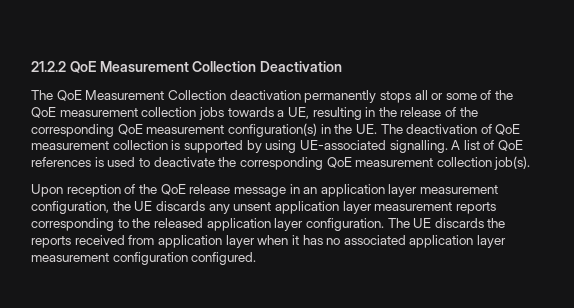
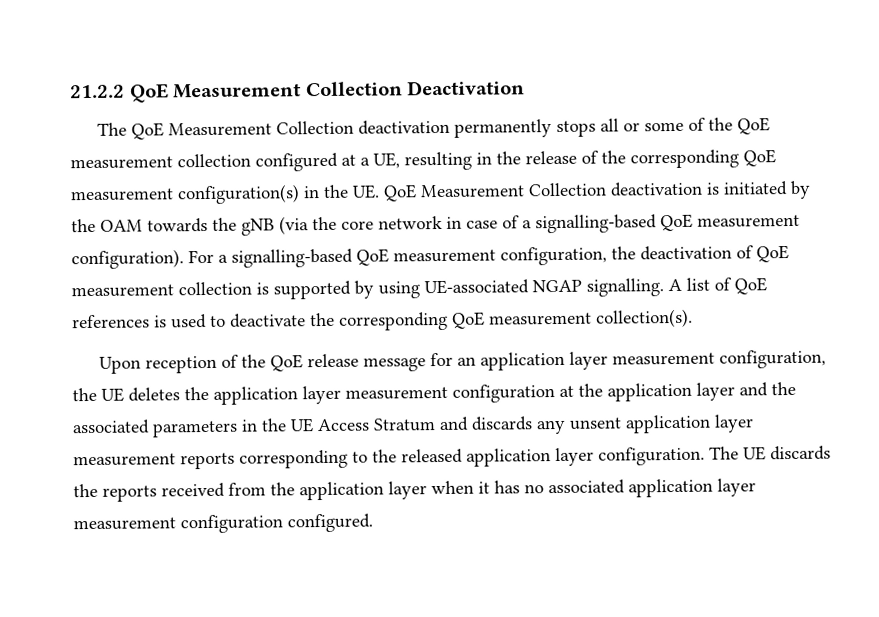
[198,107,274,120] jobs towards -> [255,152,356,172] configured at
[380,124,403,134] The -> [383,180,811,202] [71,213,800,236] [71,246,636,270] QoE Measurement Collection deactivation is initiated by the OAM towards the gNB (via the core network in case of a signalling-based QoE measurement configuration). For a signalling-based QoE measurement configuration, the
(386, 145) none -> [532,279,582,293] NGAP
[436,156,531,170] collection job(s). -> [596,308,693,328] collection(s).
[289,184,300,194] in -> [429,352,453,367] for
(153, 206) none -> [128,381,796,405] [72,416,469,438] deletes the application layer measurement configuration at the application layer and the associated parameters in the UE Access Stratum and
(155, 240) none -> [270,482,295,496] the

